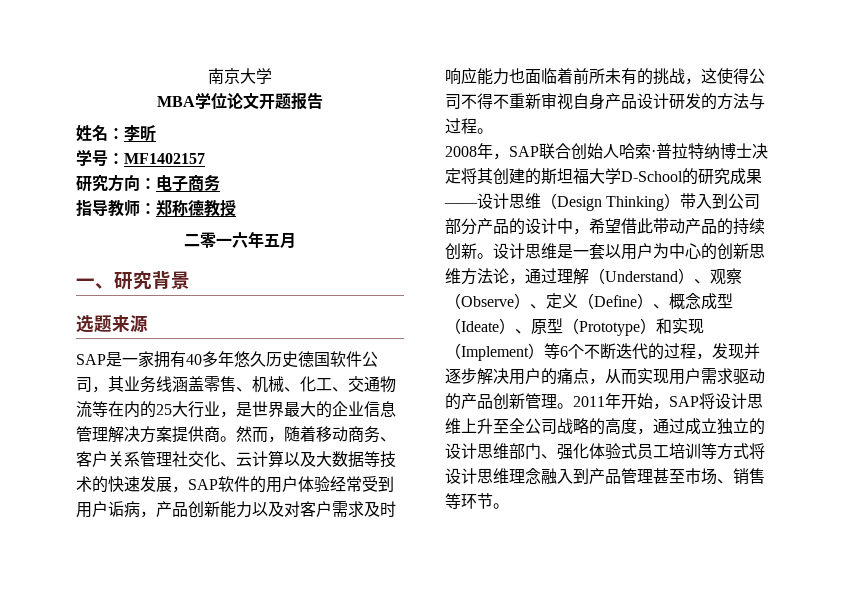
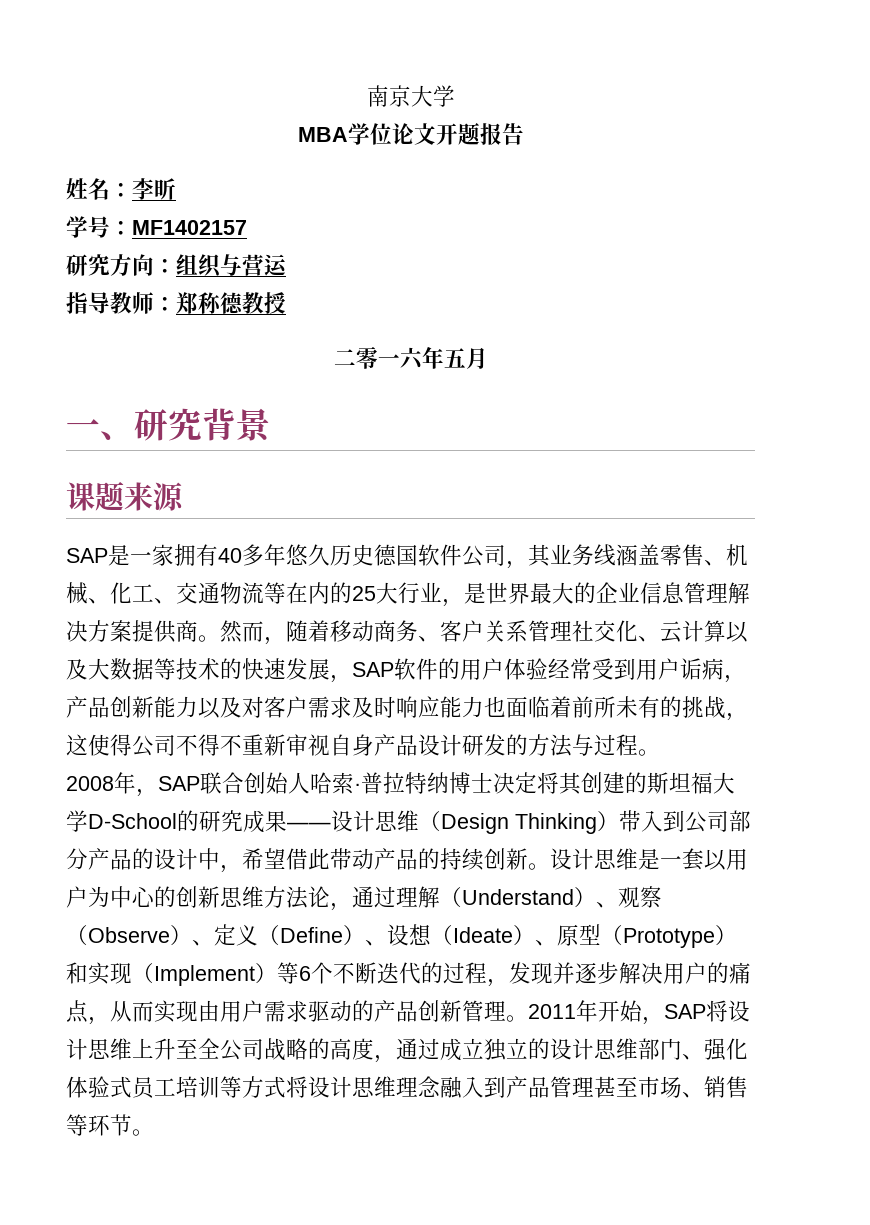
[156,174,220,191] 电子商务 -> [176,254,287,278] 组织与营运
[76,315,94,333] 选 -> [66,482,95,511] 课
[669,293,733,310] 概念成型 -> [387,924,431,946] 设想
(669, 376) none -> [198,1000,220,1022] 由

